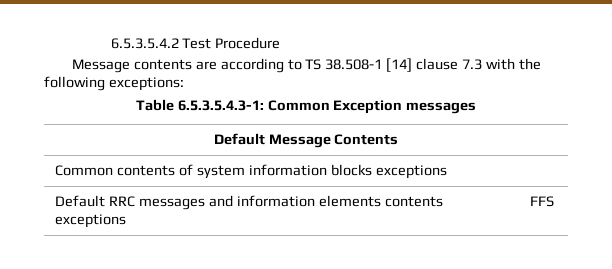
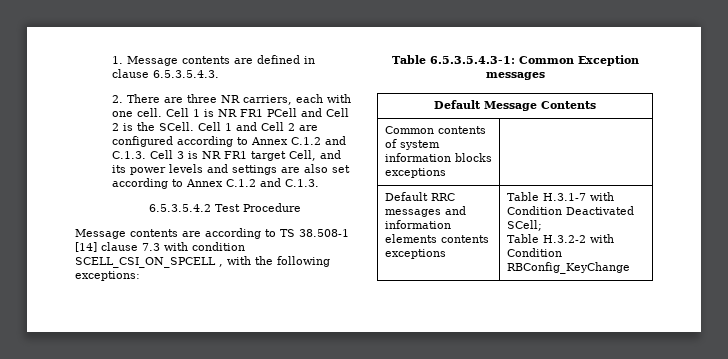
(110, 43) none -> [111,55,315,66] [111,69,219,78] [111,94,351,105] [111,108,349,117] [111,122,318,131] [111,136,346,147] [111,150,341,161] [111,164,350,175] [111,178,319,189] 1. Message contents are defined in clause 6.5.3.5.4.3. // 2. There are three NR carriers, each with one cell. Cell 1 is NR FR1 PCell and Cell 2 is the SCell. Cell 1 and Cell 2 are configured according to Annex C.1.2 and C.1.3. Cell 3 is NR FR1 target Cell, and its power levels and settings are also set according to Annex C.1.2 and C.1.3. //
(516, 64) none -> [192,242,245,251] [75,256,251,268] condition SCELL_CSI_ON_SPCELL , with
[530,196,555,207] FFS -> [506,192,614,201] [506,206,634,215] [506,220,542,231] [506,234,614,243] [506,248,562,257] [506,262,630,274] Table H.3.1-7 with Condition Deactivated SCell; // Table H.3.2-2 with Condition RBConfig_KeyChange

